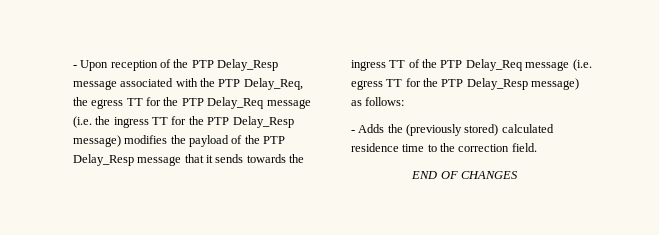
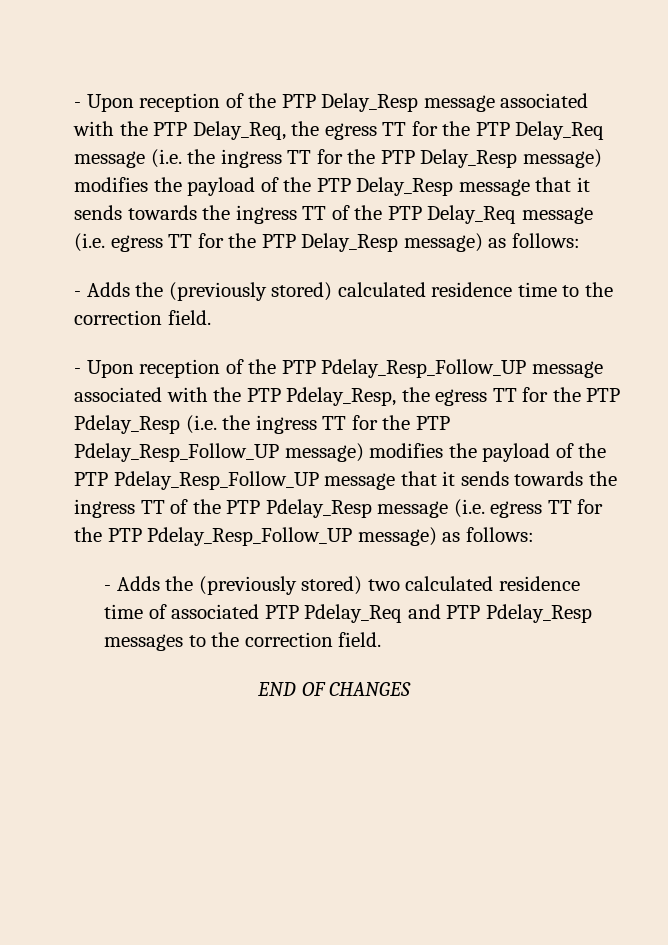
(537, 147) none -> [74,359,603,378] [74,387,621,406] [74,415,450,434] [74,443,607,462] [74,471,617,490] [74,499,604,518] [74,527,534,546] [104,576,580,595] [104,604,592,623] [104,632,382,651] // - Upon reception of the PTP Pdelay_Resp_Follow_UP message associated with the PTP Pdelay_Resp, the egress TT for the PTP Pdelay_Resp (i.e. the ingress TT for the PTP Pdelay_Resp_Follow_UP message) modifies the payload of the PTP Pdelay_Resp_Follow_UP message that it sends towards the ingress TT of the PTP Pdelay_Resp message (i.e. egress TT for the PTP Pdelay_Resp_Follow_UP message) as follows: // - Adds the (previously stored) two calculated residence time of associated PTP Pdelay_Req and PTP Pdelay_Resp messages to the correction field.

